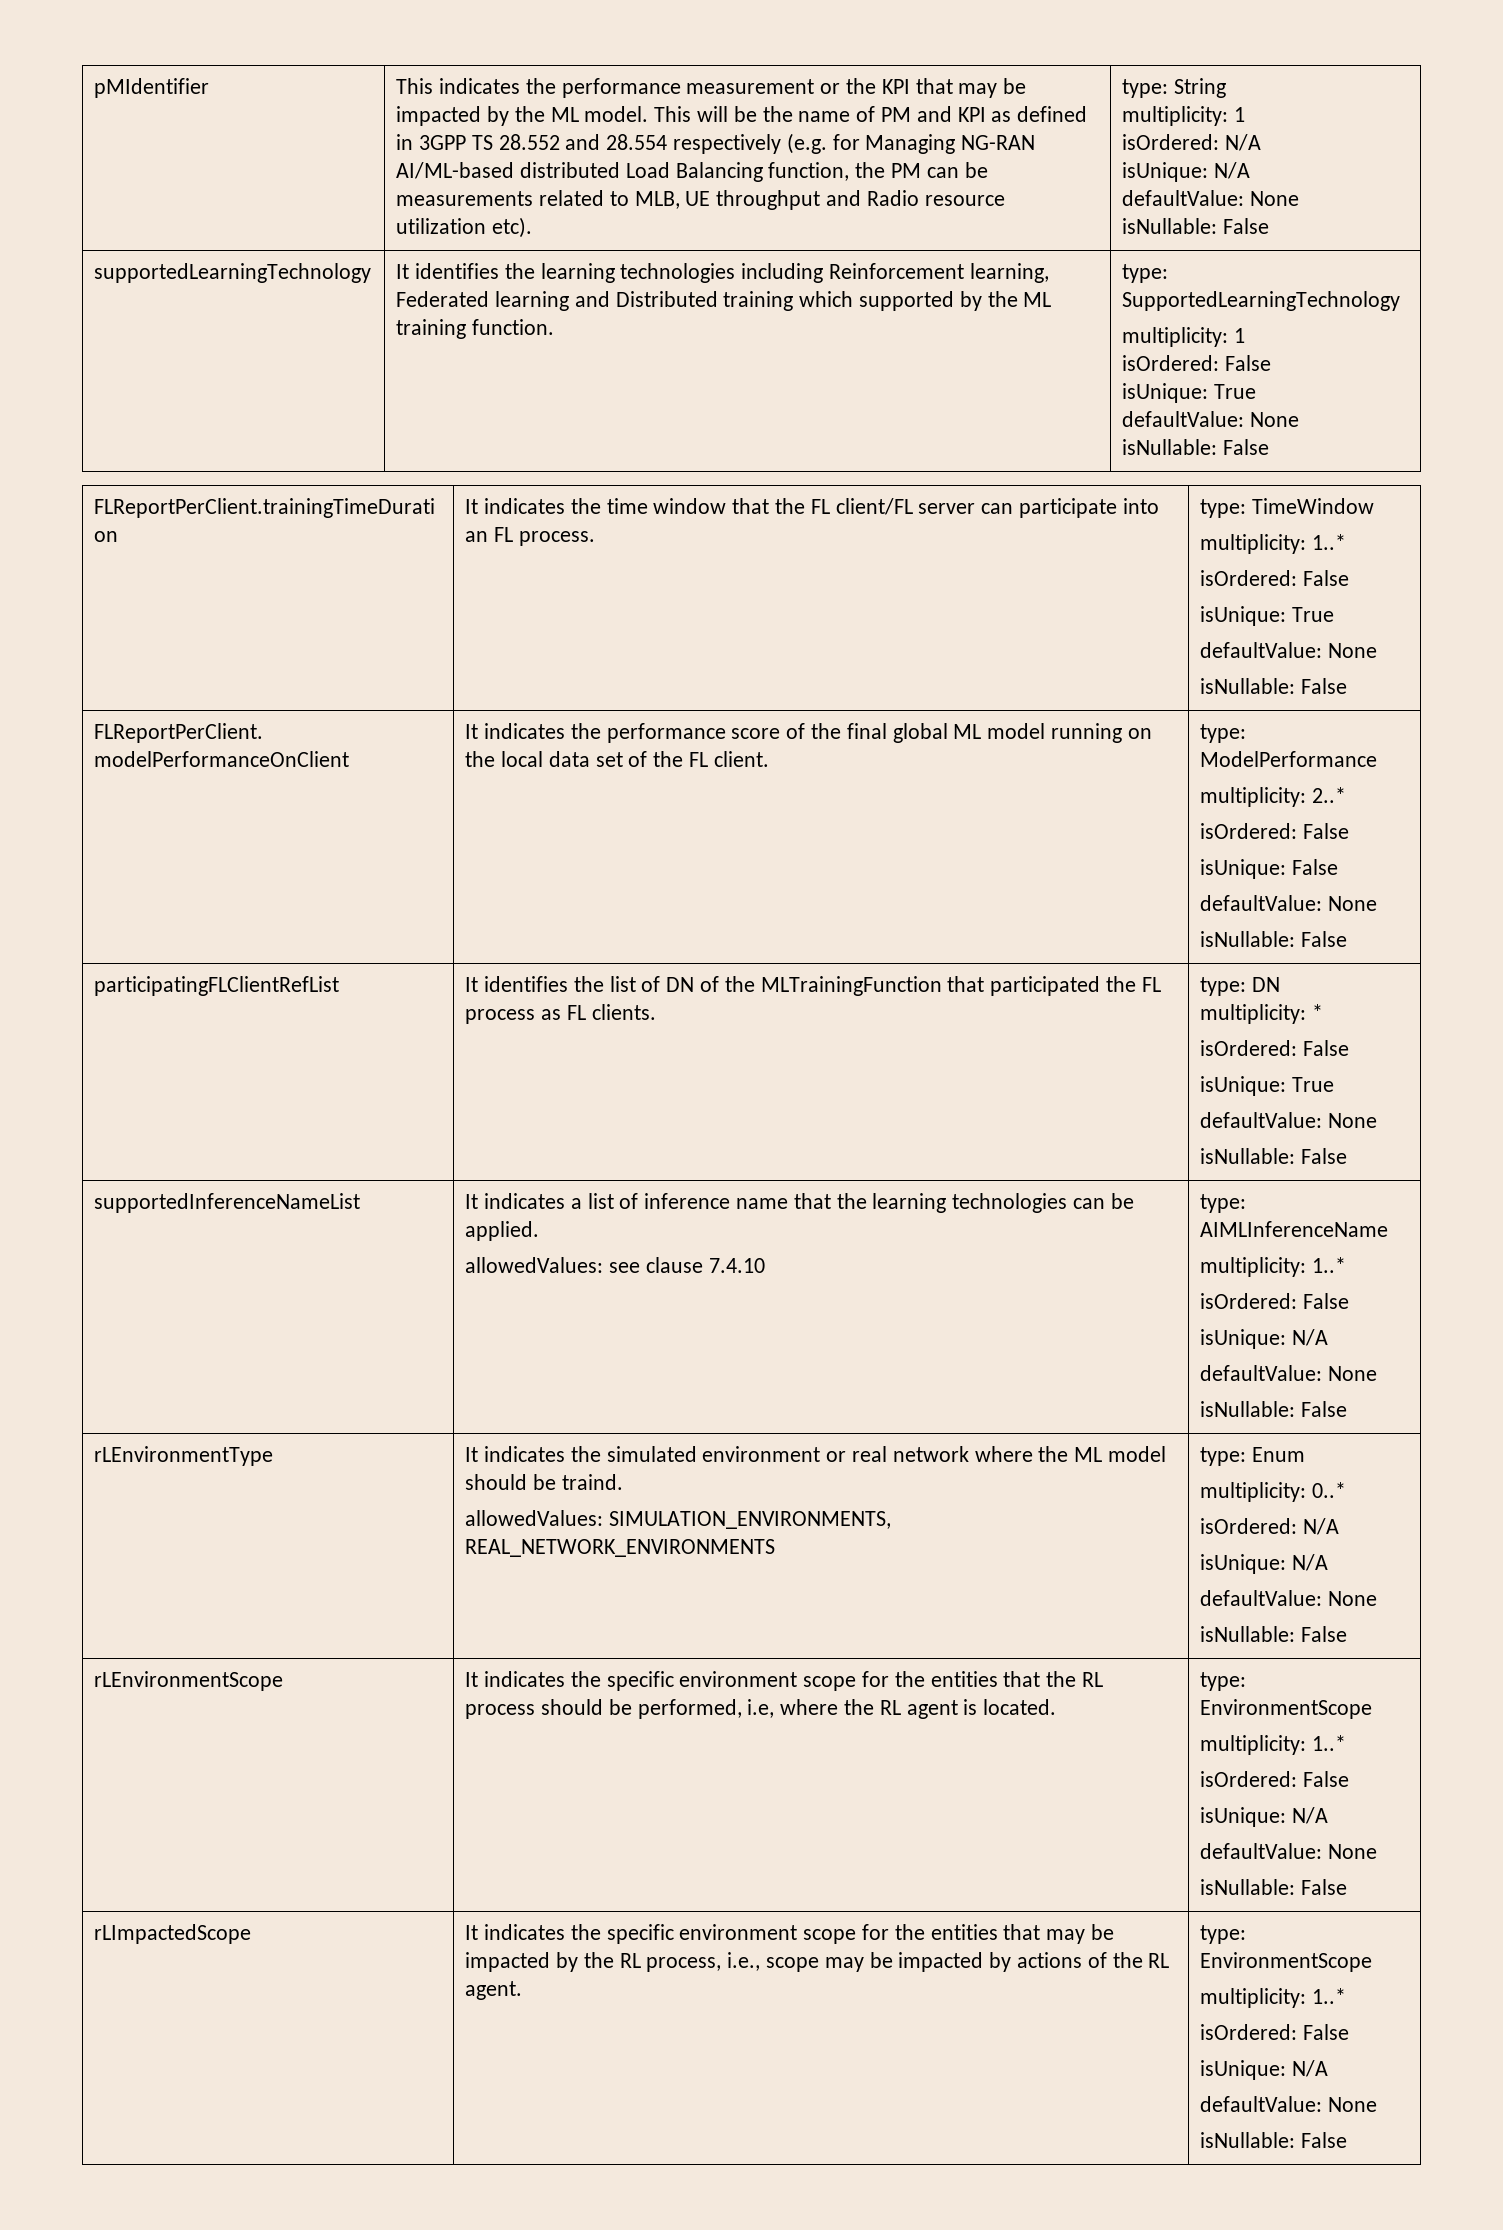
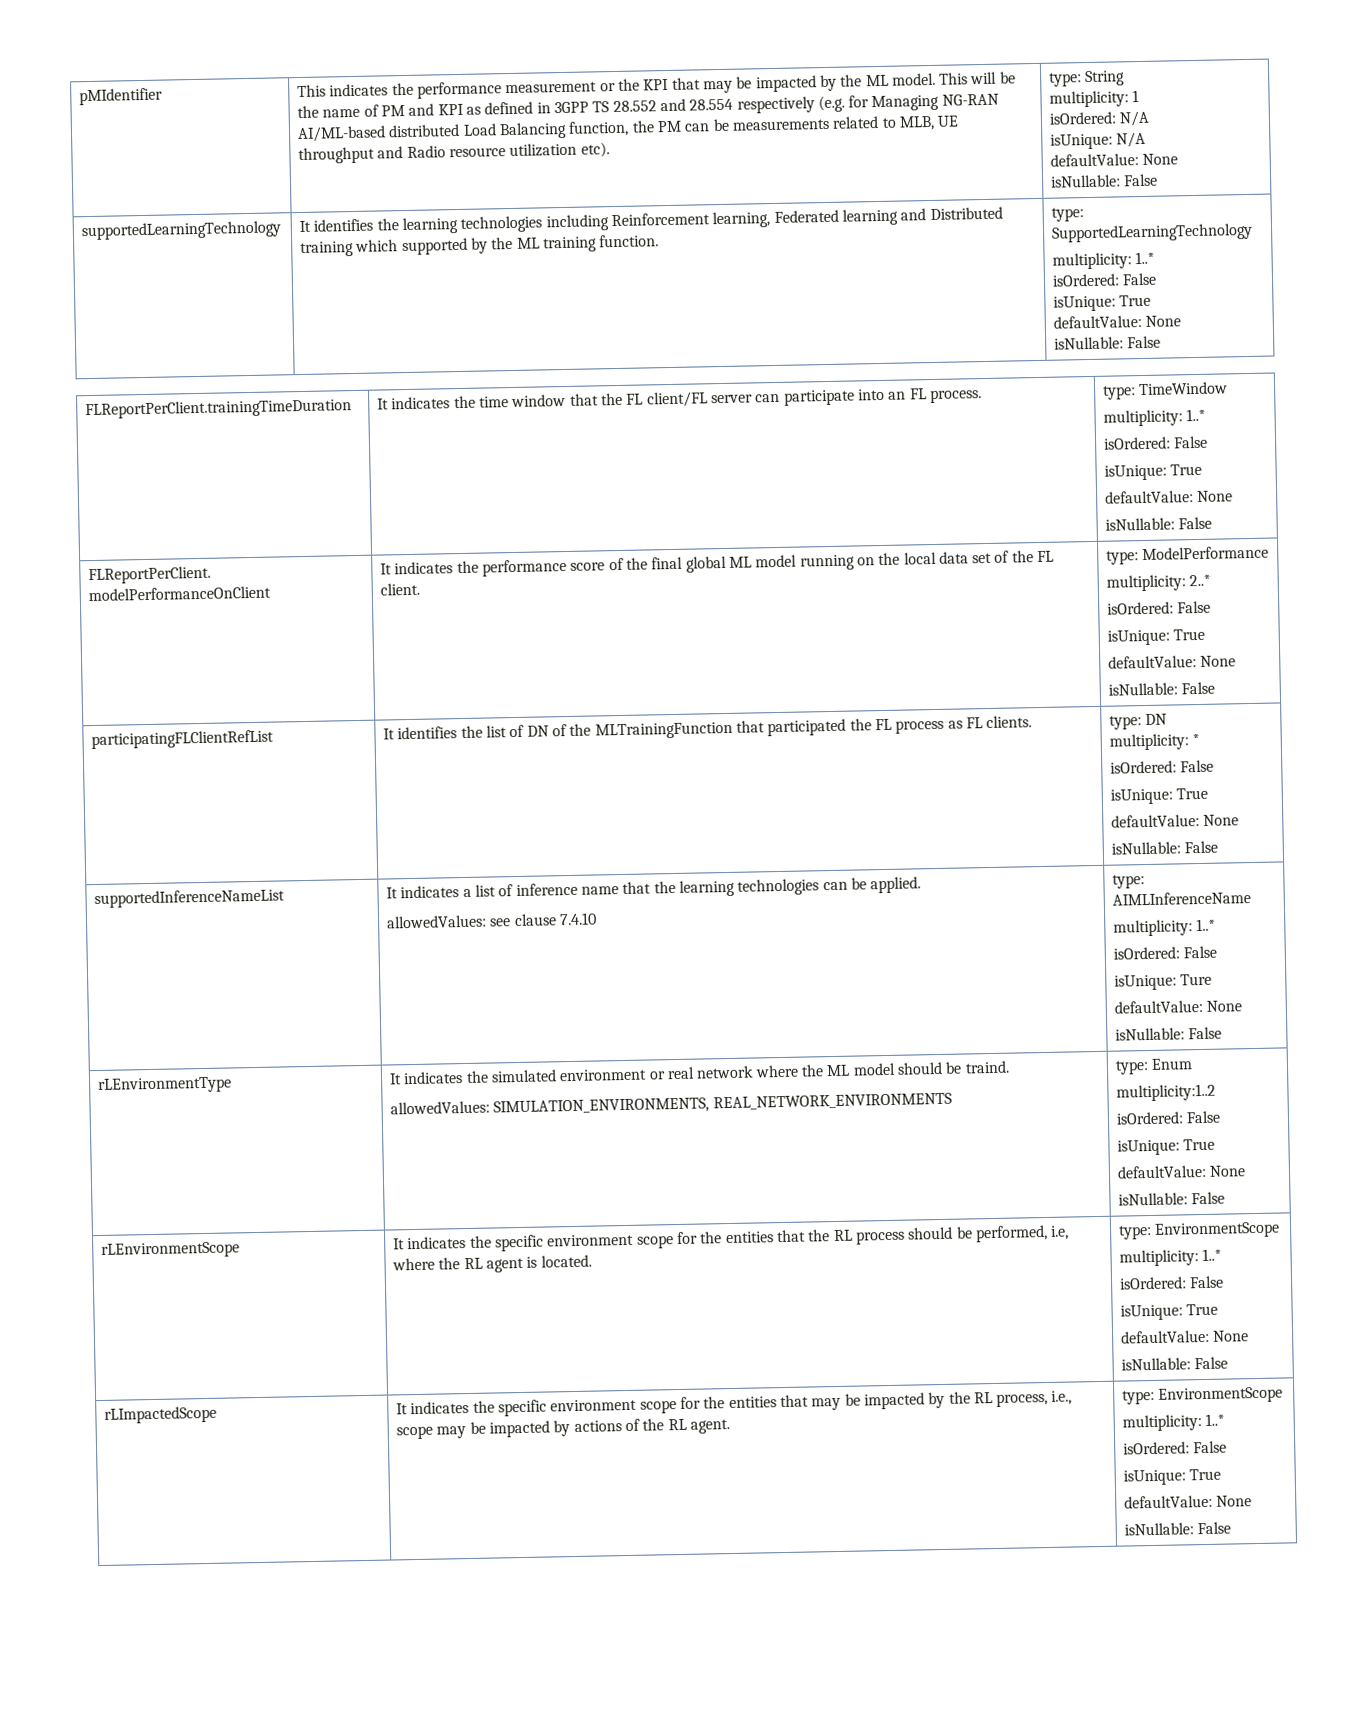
[1233,328,1245,343] 1 -> [1135,251,1156,265] 1..*
[1291,859,1338,875] False -> [1173,628,1206,641] True
[1291,1329,1328,1346] N/A -> [1180,973,1213,986] Ture
[1200,1482,1346,1502] [1200,1518,1339,1535] [1200,1554,1328,1574] multiplicity: 0..* // isOrdered: N/A // isUnique: N/A -> [1116,1083,1217,1102] [1116,1110,1222,1125] [1117,1138,1216,1156] multiplicity:1..2 // isOrdered: False // isUnique: True
[1291,1807,1328,1824] N/A -> [1186,1303,1219,1316] True
[1291,2060,1328,2077] N/A -> [1189,1468,1222,1481] True

